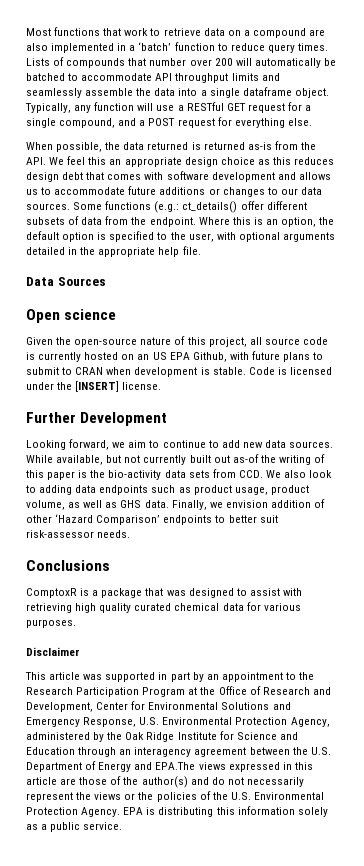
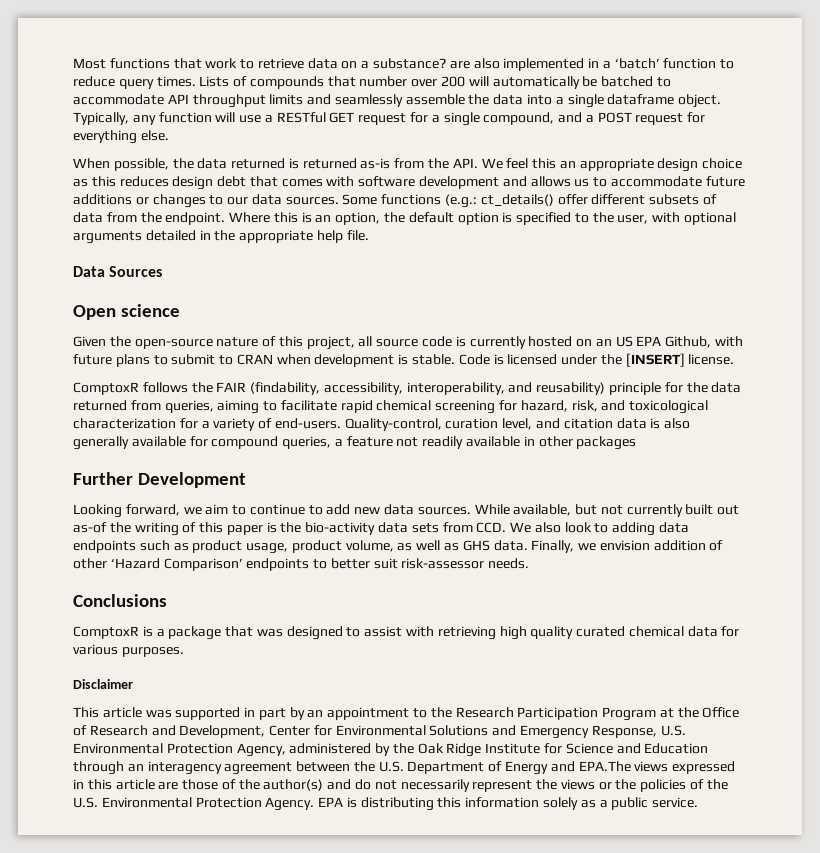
[252,28,306,38] compound -> [373,58,447,69] substance?
(162, 386) none -> [73,382,742,395] [73,400,709,414] [73,418,691,431] [73,436,637,450] // ComptoxR follows the FAIR (findability, accessibility, interoperability, and reusability) principle for the data returned from queries, aiming to facilitate rapid chemical screening for hazard, risk, and toxicological characterization for a variety of end-users. Quality-control, curation level, and citation data is also generally available for compound queries, a feature not readily available in other packages

